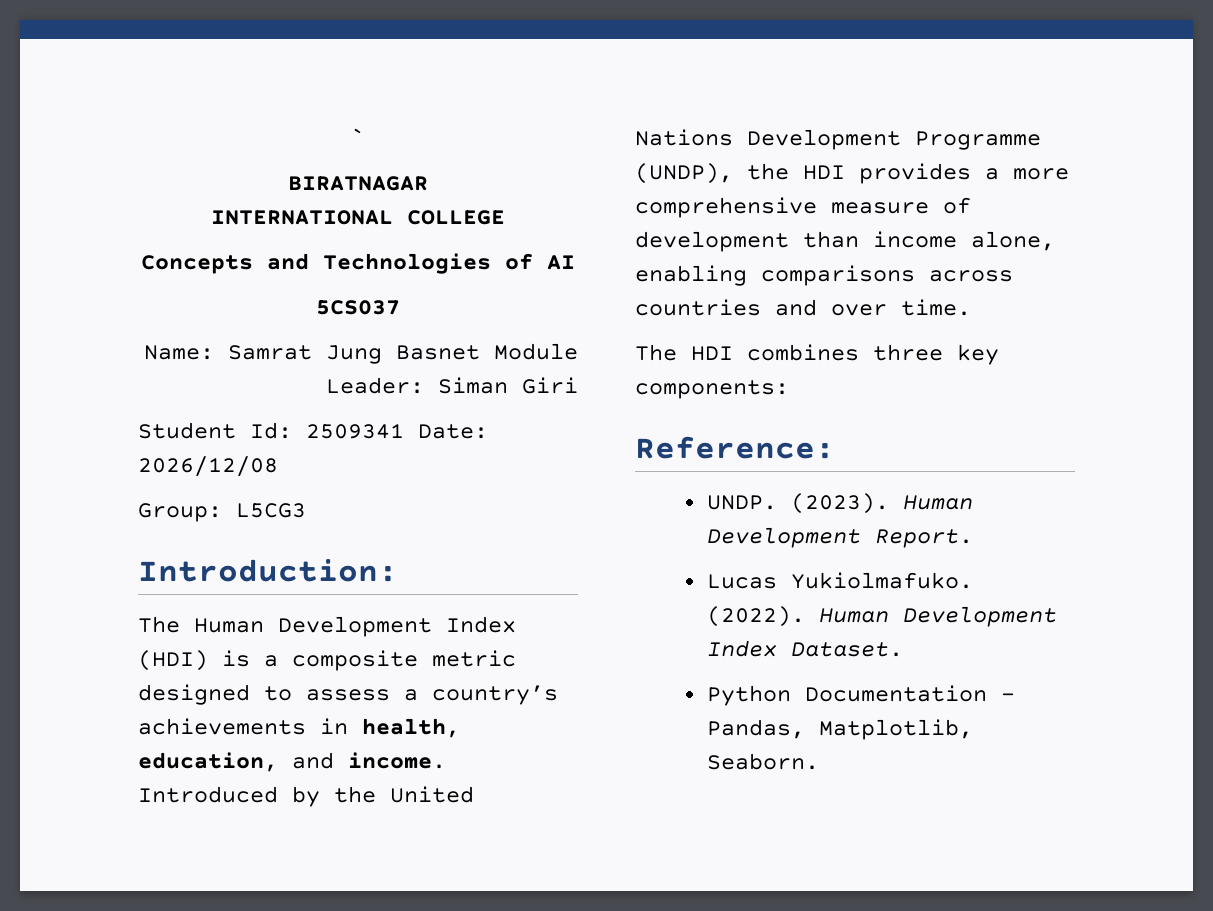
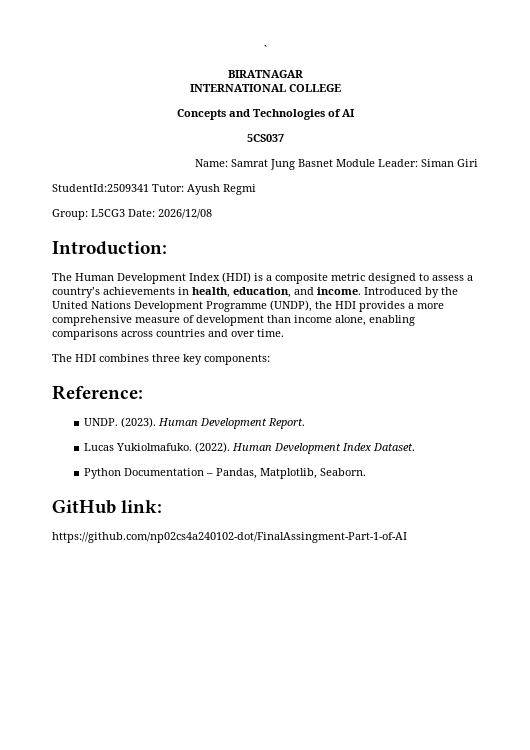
[138,422,488,439] [138,456,278,477] Student Id: 2509341 Date: 2026/12/08 -> [52,184,256,195] StudentId:2509341 Tutor: Ayush Regmi
(306, 510) none -> [128,209,212,219] Date: 2026/12/08
(820, 761) none -> [52,500,163,514] [52,532,407,543] // GitHub link: // https://github.com/np02cs4a240102-dot/FinalAssingment-Part-1-of-AI

